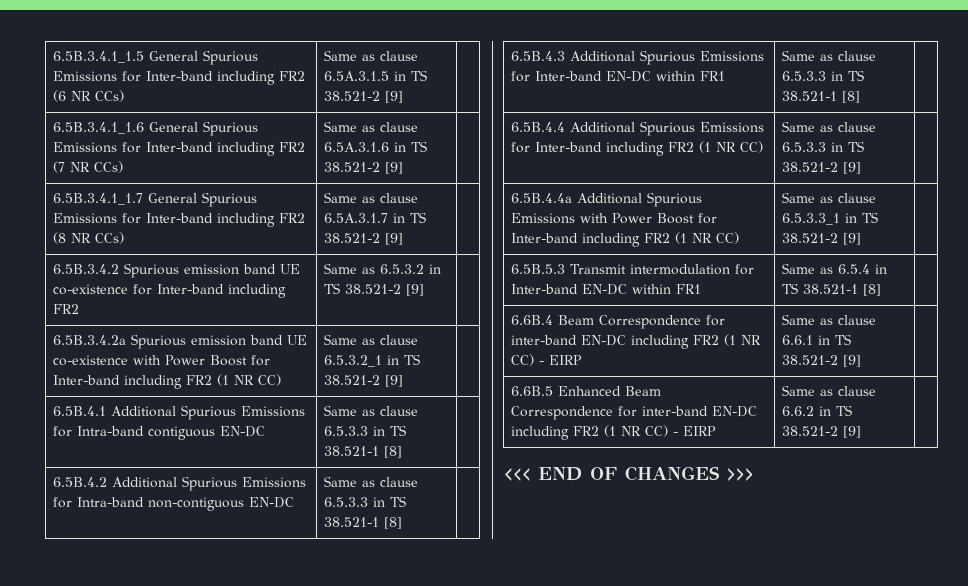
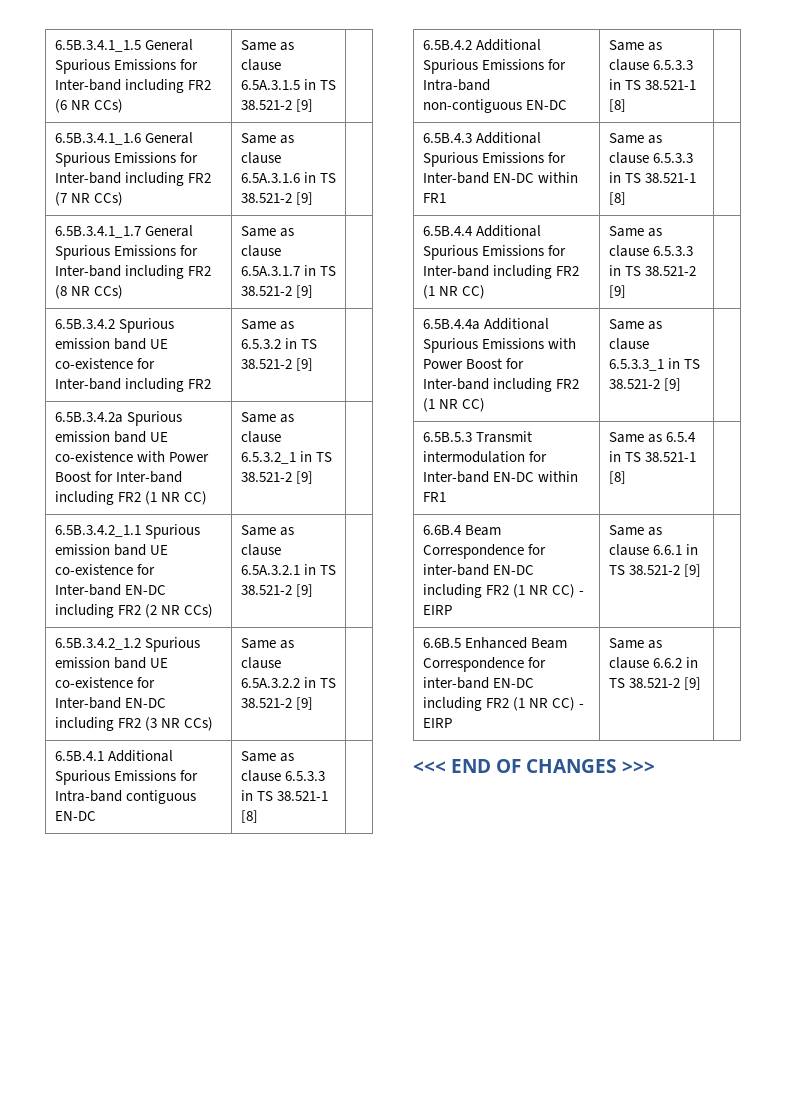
(403, 381) none -> [54,524,200,539] [54,544,168,556] [54,564,155,575] [54,584,166,596] [54,604,213,618] [240,525,294,536] [240,544,281,556] [240,564,336,575] [240,584,313,597] [54,637,200,652] [54,657,168,669] [54,677,155,688] [54,697,166,709] [54,717,213,731] [240,638,294,649] [240,657,281,669] [240,677,336,688] [240,697,313,710] // 6.5B.3.4.2_1.1 Spurious emission band UE co-existence for Inter-band EN-DC including FR2 (2 NR CCs) | Same as clause 6.5A.3.2.1 in TS 38.521-2 [9] | // 6.5B.3.4.2_1.2 Spurious emission band UE co-existence for Inter-band EN-DC including FR2 (3 NR CCs) | Same as clause 6.5A.3.2.2 in TS 38.521-2 [9] |

